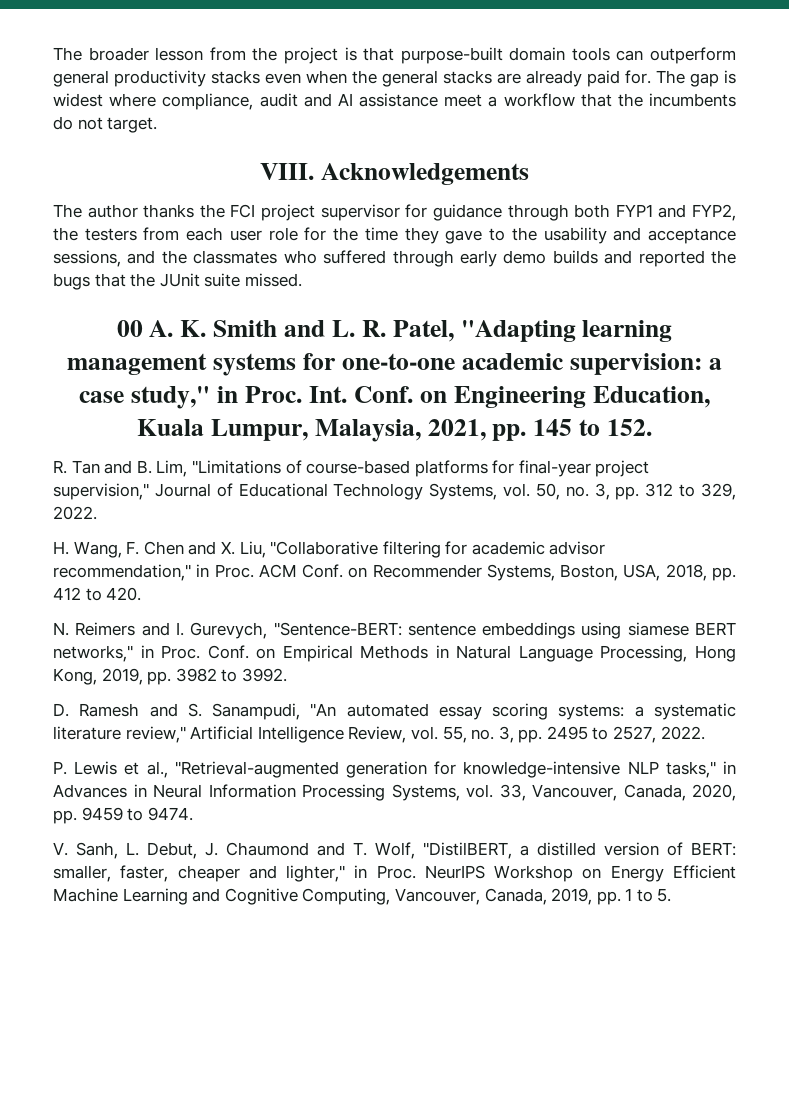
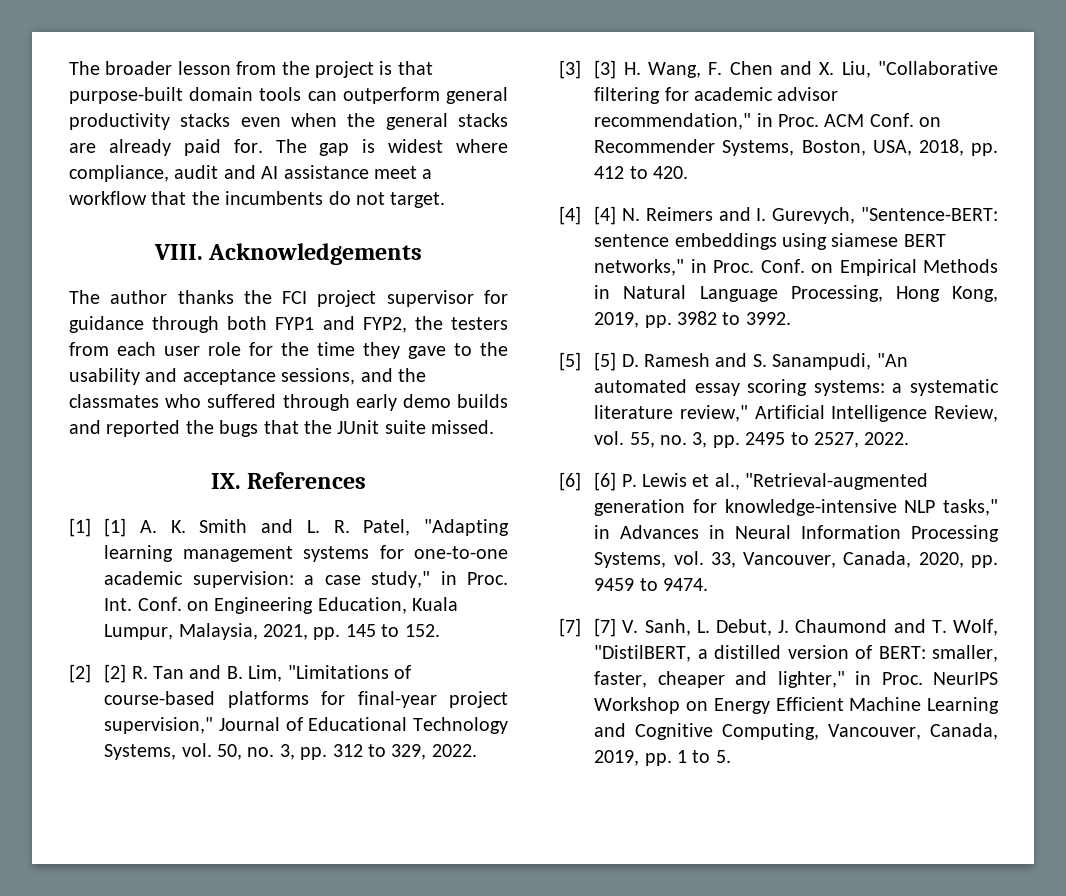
[116,320,143,337] 00 -> [210,472,367,489] [69,518,127,537] IX. References // [1] [1]
(653, 427) none -> [69,664,127,683] [2] [2]
(97, 513) none -> [559,60,617,79] [3] [3]
(142, 594) none -> [559,206,617,225] [4] [4]
(287, 675) none -> [559,352,617,371] [5] [5]
(705, 733) none -> [559,472,617,491] [6] [6]
(193, 814) none -> [559,618,617,637] [7] [7]

